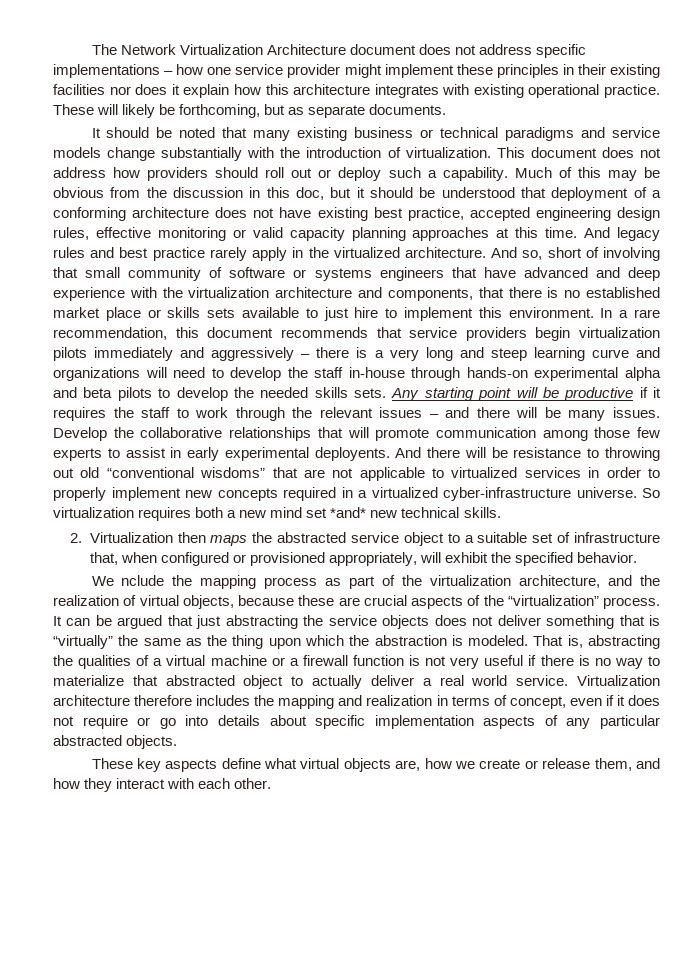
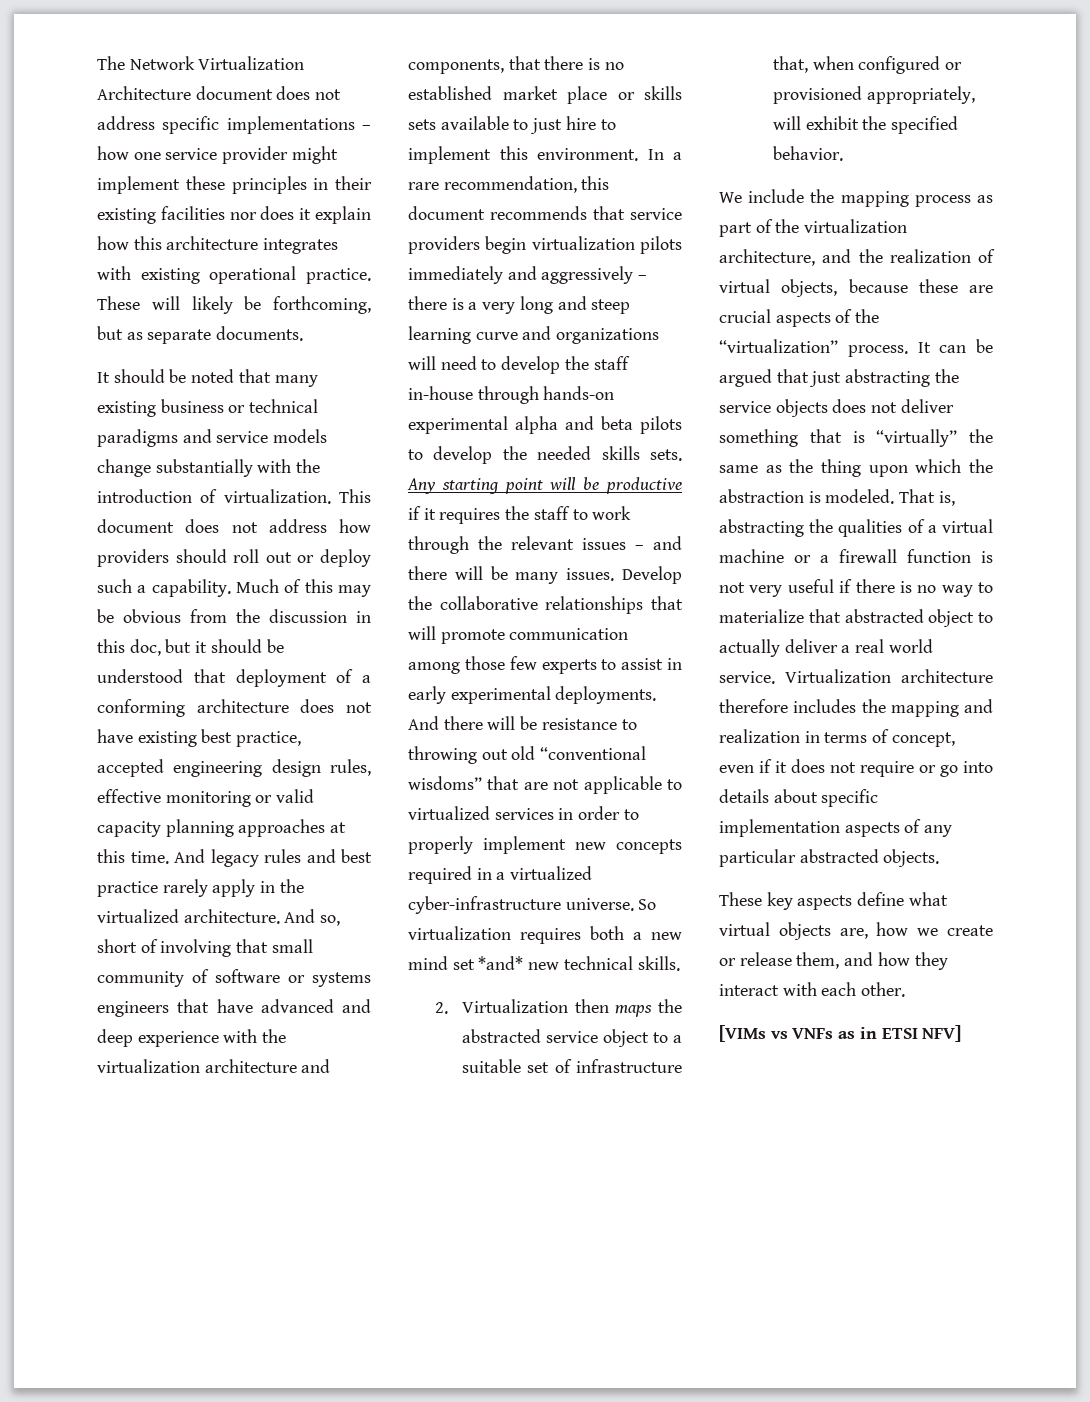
[314,447,390,461] deployents. -> [555,686,657,704] deployments.
[121,575,165,586] nclude -> [748,189,805,203] include
(272, 783) none -> [719,1025,962,1042] // [VIMs vs VNFs as in ETSI NFV]

